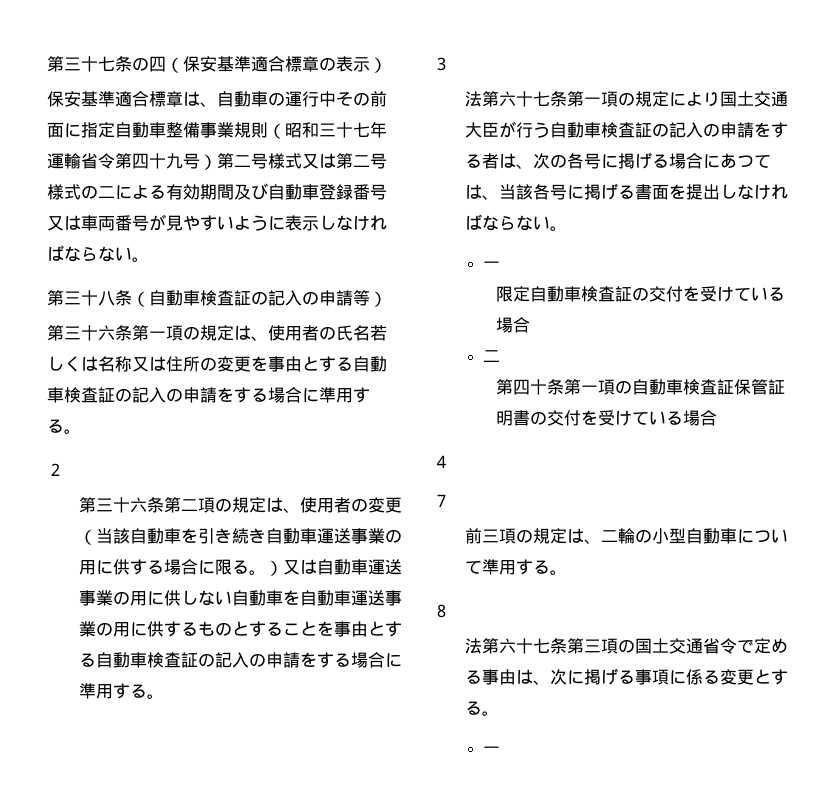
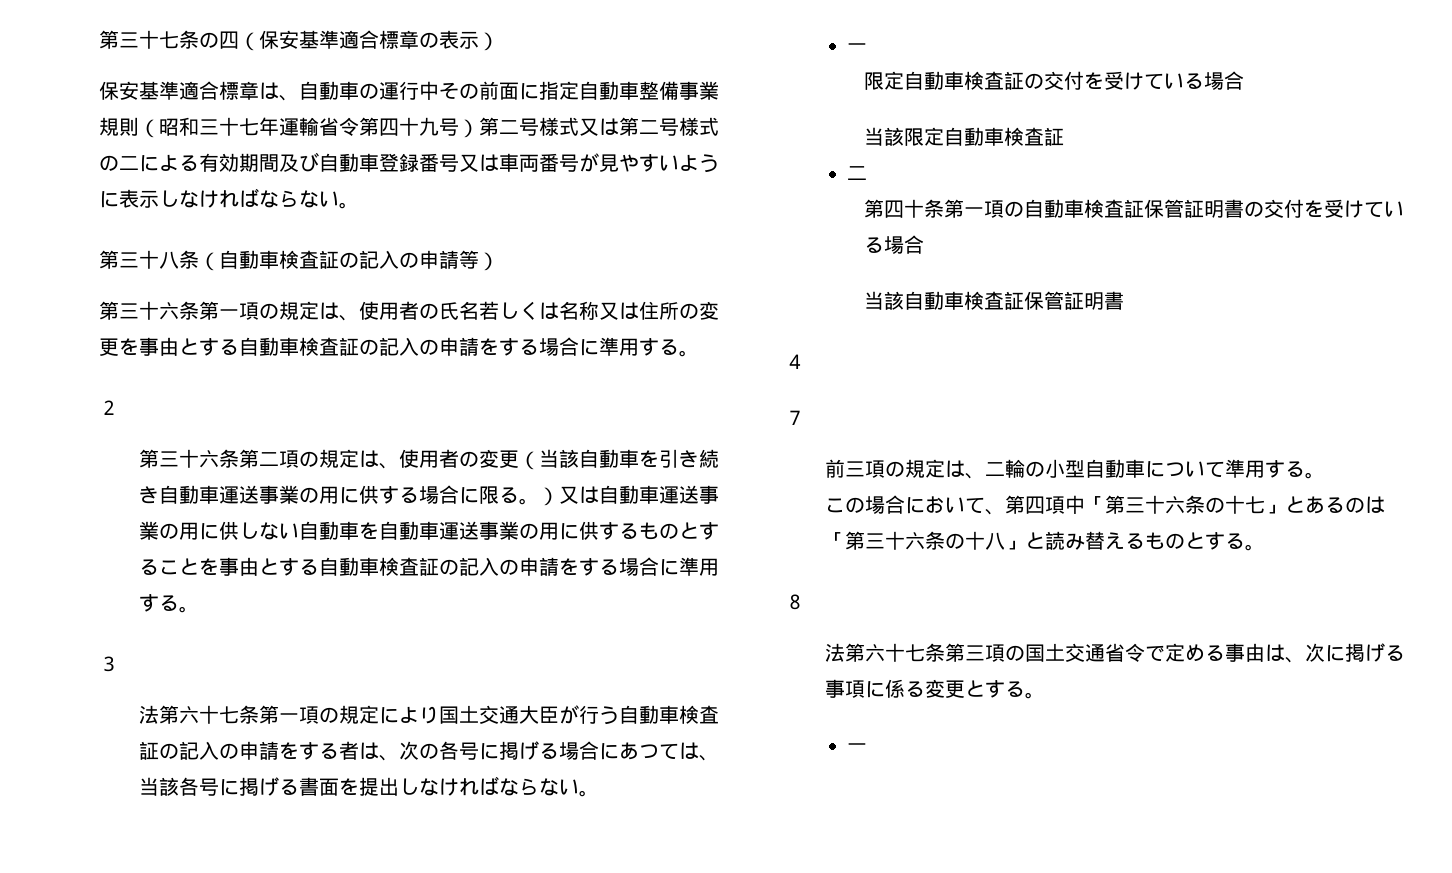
(531, 325) none -> [864,127,1065,146] // 当該限定自動車検査証
(718, 418) none -> [864,291,1125,310] // 当該自動車検査証保管証明書
(567, 572) none -> [824,495,1385,515] [824,531,1265,551] // この場合において、第四項中「第三十六条の十七」とあるのは「第三十六条の十八」と読み替えるものとする。

